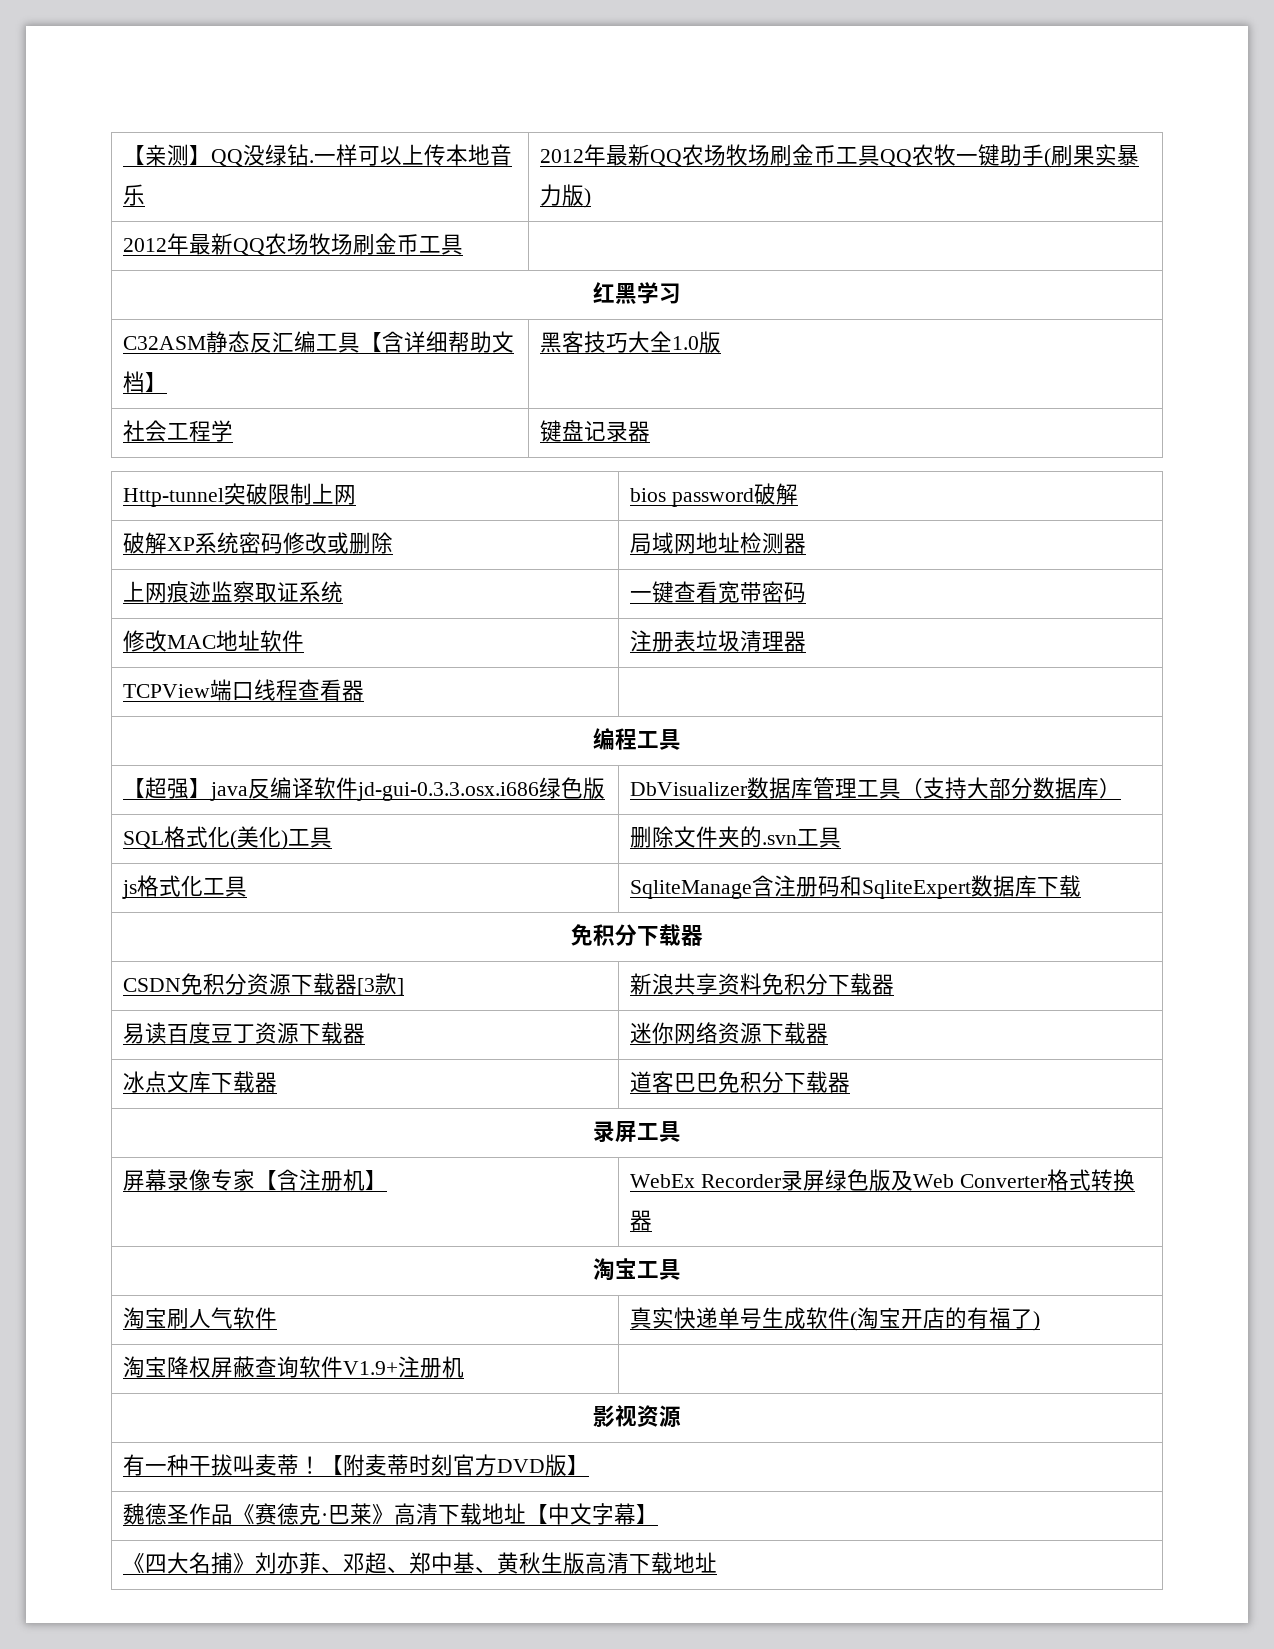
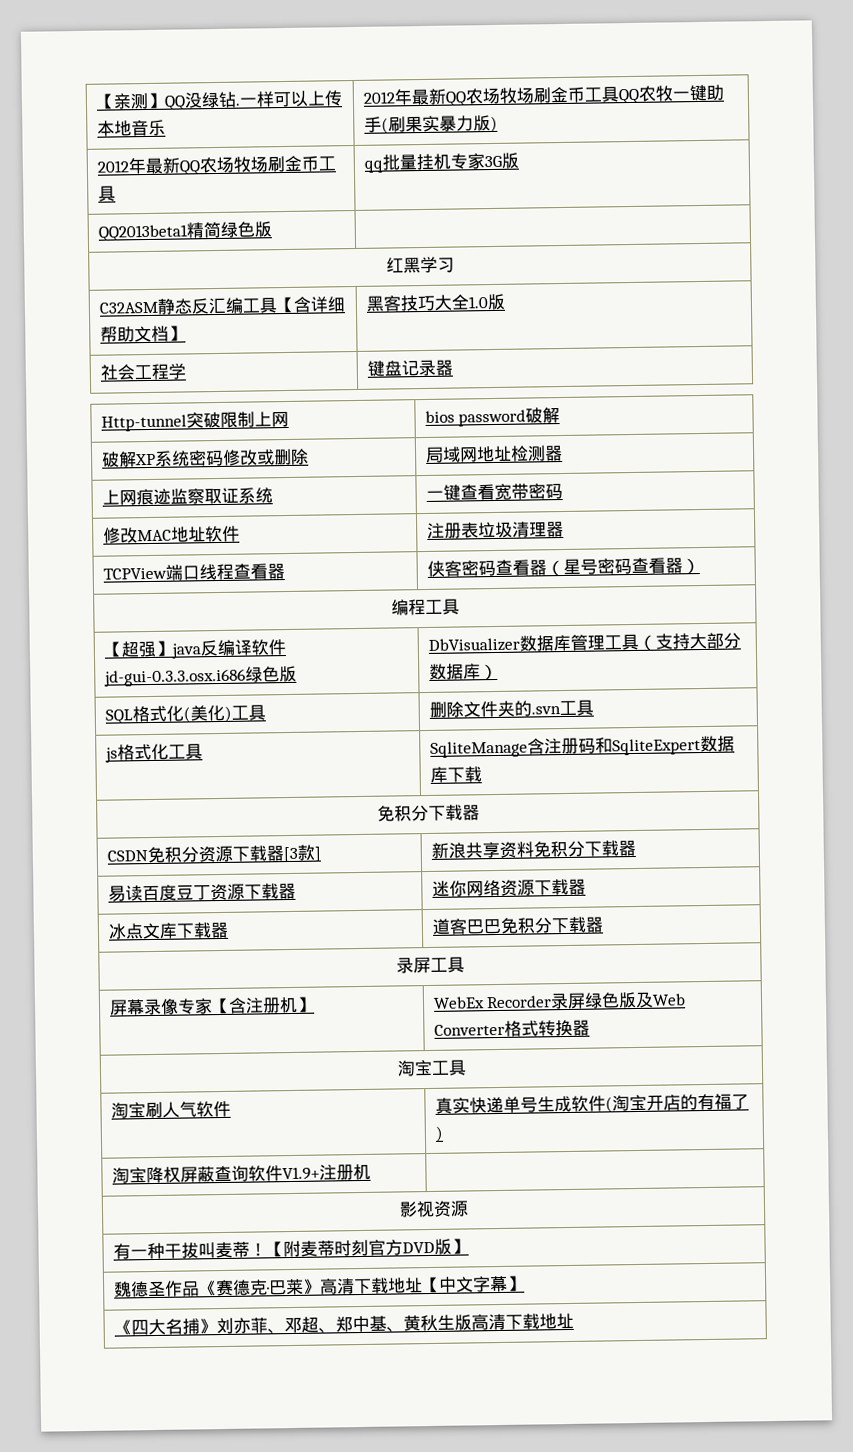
(464, 244) none -> [363,152,519,173] [97,221,272,241] | qq批量挂机专家3G版 // QQ2013beta1精简绿色版
(365, 690) none -> [426,557,700,577] 侠客密码查看器（星号密码查看器）

